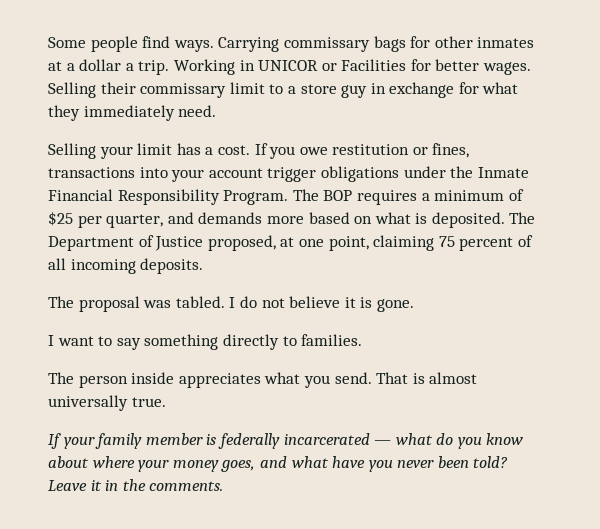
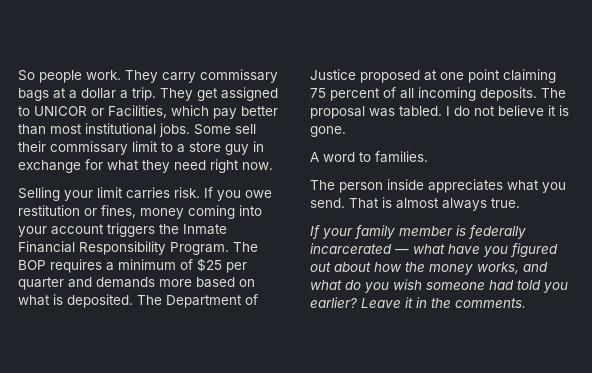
[48,36,535,52] Some people find ways. Carrying commissary bags for other inmates -> [18,69,278,83] [18,88,49,101] So people work. They carry commissary bags
[173,59,532,75] [48,82,96,98] Working in UNICOR or Facilities for better wages. Selling -> [160,87,278,101] [18,105,278,119] [18,123,256,137] They get assigned to UNICOR or Facilities, which pay better than most institutional jobs. Some sell
[83,105,217,121] immediately need. -> [174,159,273,173] need right now.
[176,143,250,155] has a cost. -> [126,187,200,199] carries risk.
[48,167,135,178] transactions -> [140,205,235,219] money coming
[267,166,446,182] trigger obligations under -> [107,223,155,237] triggers
[106,214,164,228] quarter, -> [18,277,64,290] quarter
[207,235,276,251] proposed, -> [360,70,420,83] proposed
[328,236,369,251] point, -> [468,69,500,83] point
(204, 266) // -> (537, 94) none
[48,334,279,350] I want to say something directly -> [310,152,355,162] A word
[48,395,128,411] universally -> [442,198,487,211] always
[436,433,524,449] [48,456,509,472] do you know about where your money goes, and what have you never been told? -> [448,243,558,257] [310,262,548,275] [310,279,568,293] [310,297,358,308] have you figured out about how the money works, and what do you wish someone had told you earlier?

